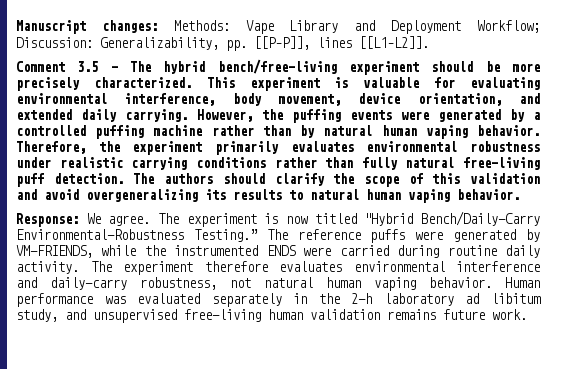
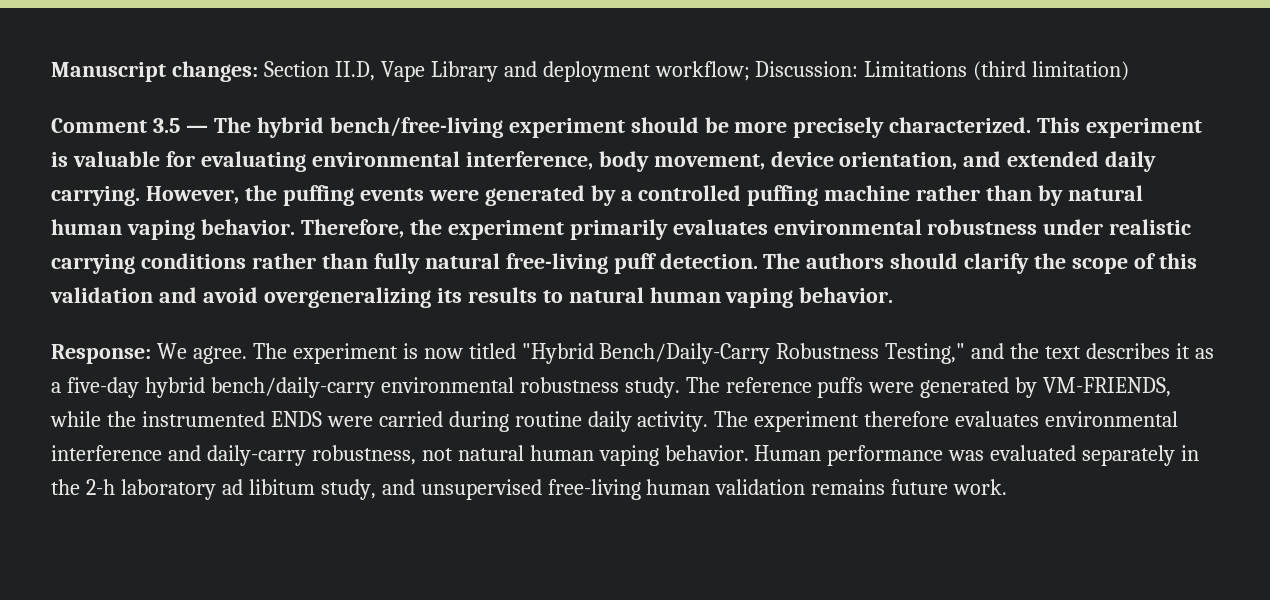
[173,20,230,31] Methods: -> [263,61,375,81] Section II.D,
[391,20,540,34] [16,36,429,51] Deployment Workflow; Discussion: Generalizability, pp. [[P–P]], lines [[L1–L2]]. -> [542,61,1130,82] deployment workflow; Discussion: Limitations (third limitation)
[16,229,258,242] Environmental-Robustness Testing.” -> [776,343,1214,364] [51,377,680,398] Robustness Testing," and the text describes it as a five-day hybrid bench/daily-carry environmental robustness study.

